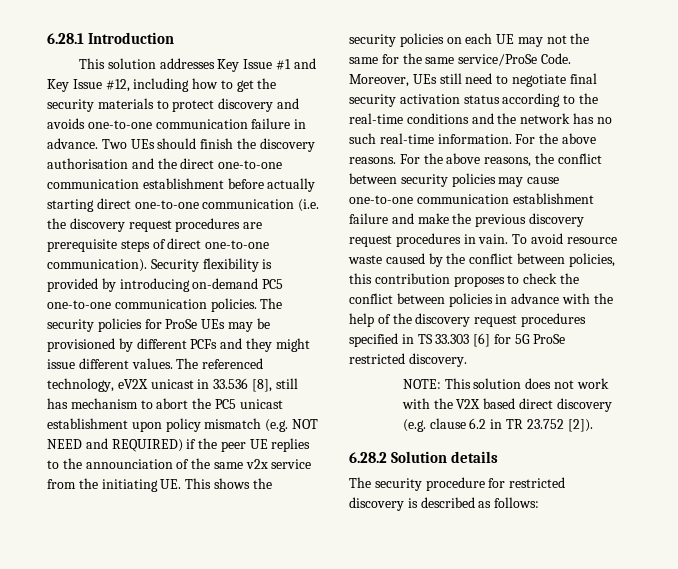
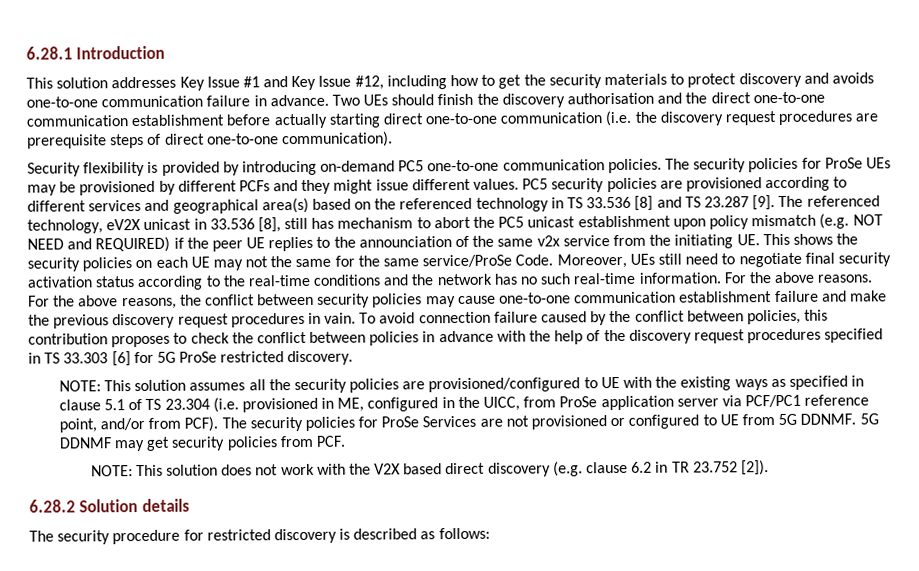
(147, 265) none -> (393, 139) //
(173, 363) none -> [522,176,848,193] [27,195,776,214] PC5 security policies are provisioned according to different services and geographical area(s) based on the referenced technology in TS 33.536 [8] and TS 23.287 [9].
[566,237,617,244] [348,255,382,264] resource waste -> [418,311,538,324] connection failure
(467, 360) none -> [58,375,865,394] [58,394,870,413] [58,413,879,433] [58,435,346,452] // NOTE: This solution assumes all the security policies are provisioned/configured to UE with the existing ways as specified in clause 5.1 of TS 23.304 (i.e. provisioned in ME, configured in the UICC, from ProSe application server via PCF/PC1 reference point, and/or from PCF). The security policies for ProSe Services are not provisioned or configured to UE from 5G DDNMF. 5G DDNMF may get security policies from PCF.

